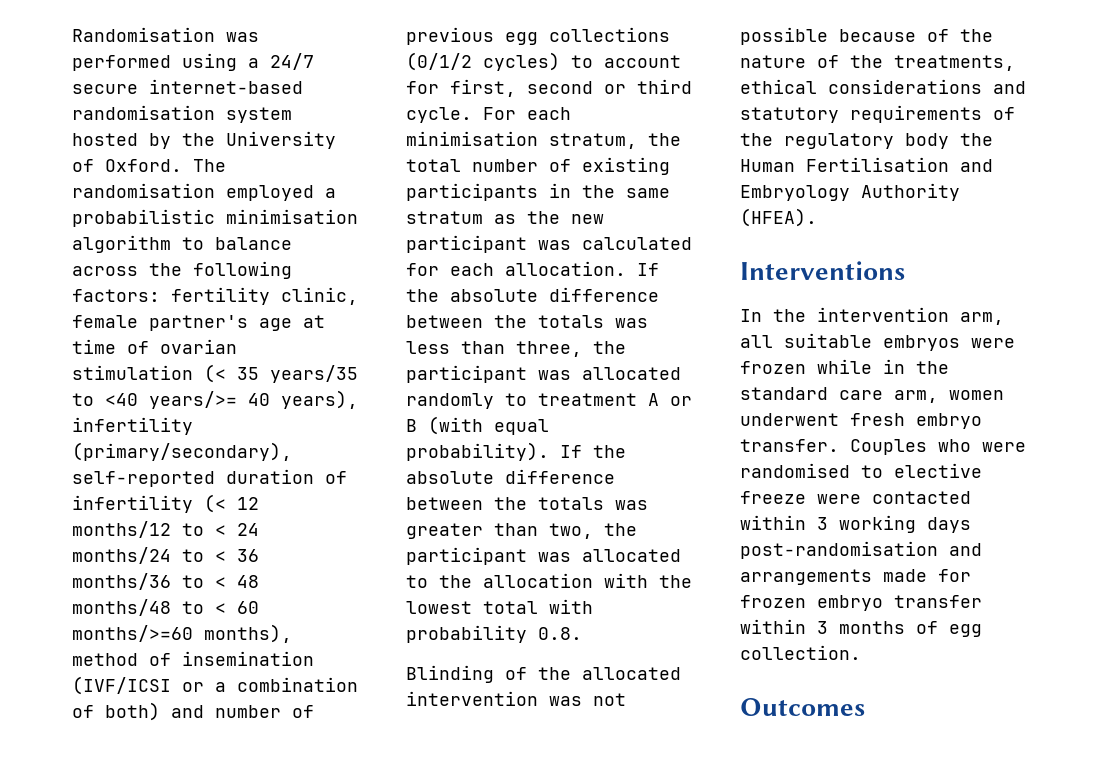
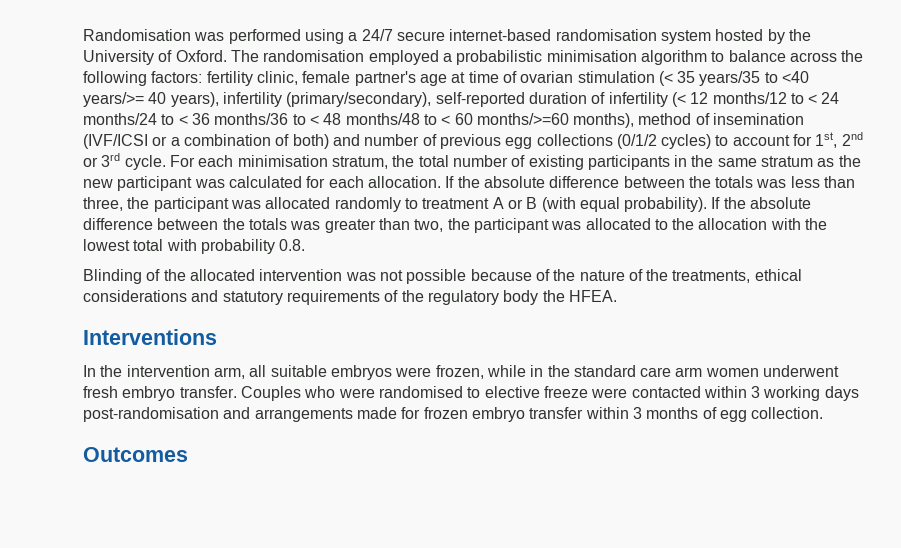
[450,79,692,97] first, second or third -> [815,132,863,148] [83,153,121,167] 1st, 2nd or 3rd
[740,157,993,172] [740,183,960,201] [740,208,817,227] Human Fertilisation and Embryology Authority (HFEA). -> [568,290,617,302] HFEA.
[740,361,806,374] frozen -> [435,365,484,379] frozen,
[894,390,938,403] arm, -> [675,367,703,377] arm

